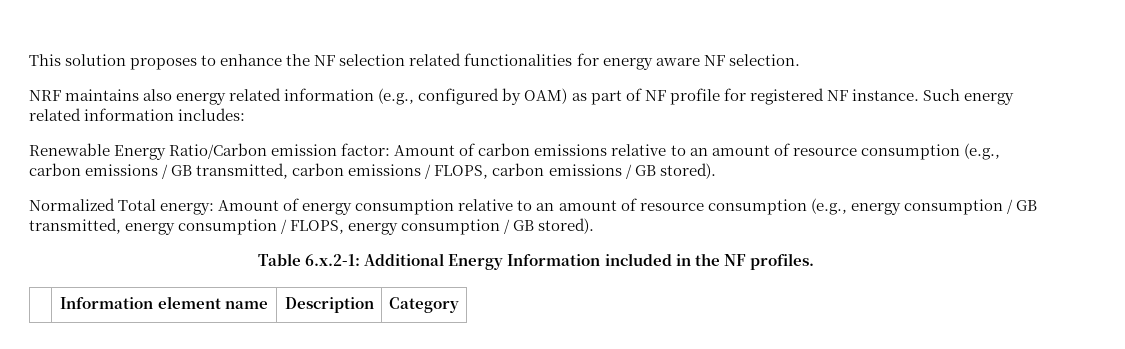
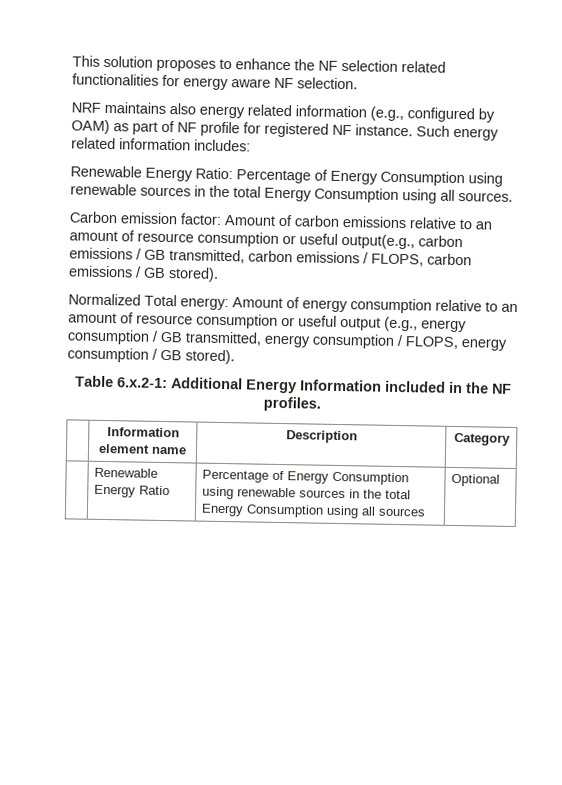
[169,143,268,159] Ratio/Carbon -> [195,167,503,187] [70,183,513,204] [69,211,118,224] Ratio: Percentage of Energy Consumption using renewable sources in the total Energy Consumption using all sources. // Carbon
[963,143,1000,160] (e.g., -> [282,233,415,250] or useful output(e.g.,
(807, 207) none -> [281,315,381,331] or useful output
(459, 305) none -> [94,467,159,478] [94,484,171,498] [202,469,410,486] [202,486,412,500] [201,503,427,519] [451,473,501,487] // | Renewable Energy Ratio | Percentage of Energy Consumption using renewable sources in the total Energy Consumption using all sources | Optional

